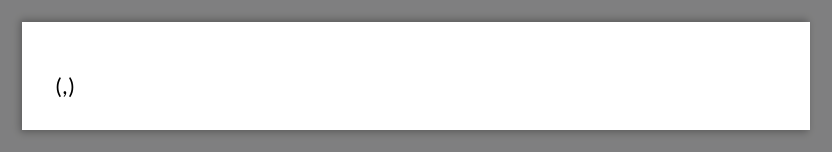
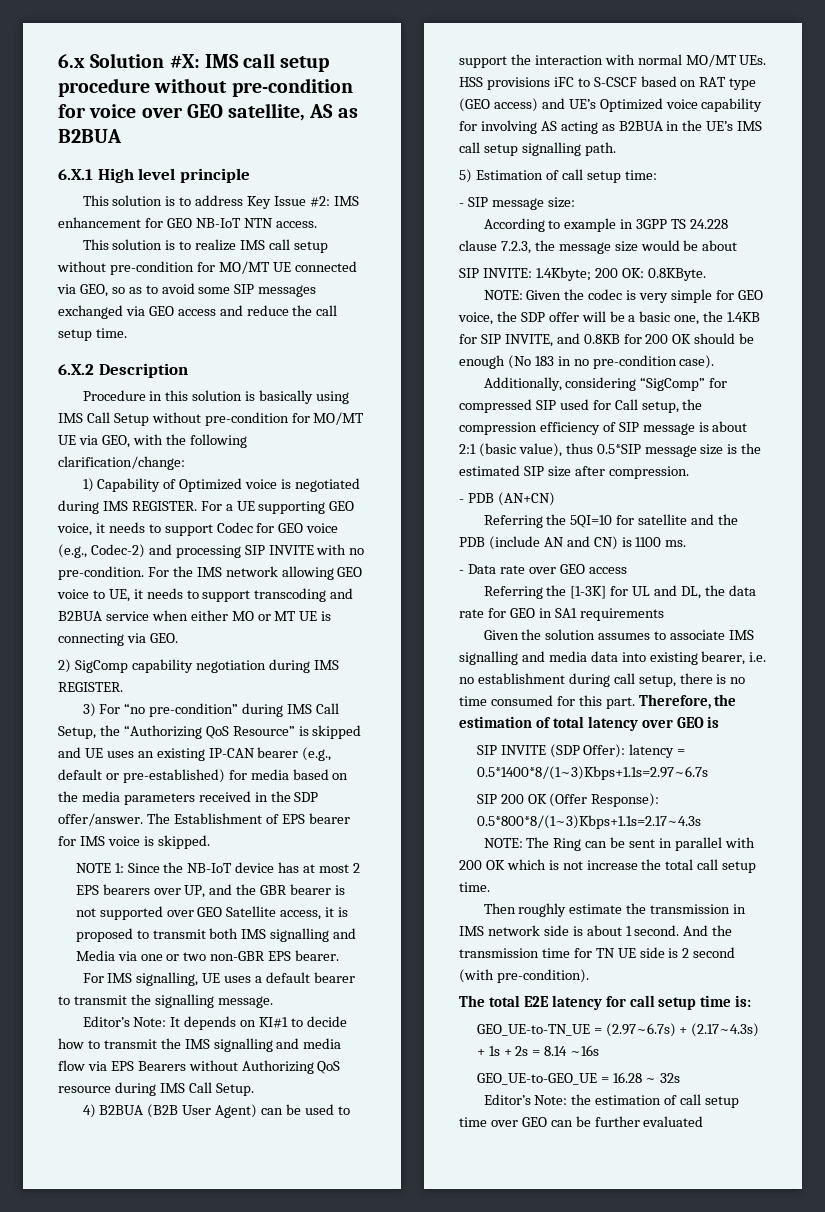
[55,77,75,98] (,) -> [58,53,330,72] [58,78,353,97] [58,103,358,121] [58,129,122,143] [58,168,250,183] [82,195,359,209] [58,217,317,228] [82,239,328,253] [57,261,357,275] [57,283,317,297] [58,305,338,319] [58,328,127,341] [58,363,188,378] [82,390,350,404] [58,412,365,426] [58,434,247,448] [58,456,185,470] [82,478,361,492] [58,500,355,514] [57,522,339,536] [58,544,365,558] [58,566,363,580] [57,588,354,602] [58,610,332,621] [58,633,178,646] [58,659,339,673] [58,682,123,692] [82,703,340,717] [58,725,362,739] [58,747,332,761] [58,769,349,783] [58,791,319,805] [58,813,350,826] [58,835,210,849] [75,862,360,873] [75,884,346,898] [75,906,349,920] [75,928,357,942] [75,950,340,961] [82,972,355,986] [58,994,273,1008] [82,1016,347,1030] [58,1038,342,1052] [58,1060,341,1074] [58,1082,254,1096] [82,1104,350,1118] [459,54,767,68] [459,76,757,90] [459,98,763,112] [459,120,763,134] [459,142,616,156] [459,169,657,183] [459,197,575,210] [483,218,729,232] [459,240,738,254] [459,267,706,281] [483,289,763,303] [458,311,761,325] [459,333,755,347] [459,355,715,369] [483,377,728,391] [459,399,703,413] [459,421,748,435] [459,443,762,457] [459,465,689,479] [459,492,555,506] [483,514,739,528] [459,536,687,550] [459,564,627,574] [483,585,756,599] [459,608,664,621] [483,629,755,640] [459,651,767,665] [459,673,746,687] [459,694,737,709] [459,716,720,731] [476,744,686,758] [476,766,708,780] [476,793,660,807] [476,815,701,829] [483,837,755,851] [459,859,757,873] [459,882,490,892] [483,903,747,917] [459,925,733,936] [459,947,736,958] [459,969,589,983] [459,995,752,1010] [476,1023,760,1037] [476,1045,600,1056] [476,1072,681,1085] [483,1094,740,1108] [459,1116,704,1127] 6.x Solution #X: IMS call setup procedure without pre-condition for voice over GEO satellite, AS as B2BUA // 6.X.1 High level principle // This solution is to address Key Issue #2: IMS enhancement for GEO NB-IoT NTN access. // This solution is to realize IMS call setup without pre-condition for MO/MT UE connected via GEO, so as to avoid some SIP messages exchanged via GEO access and reduce the call setup time. // 6.X.2 Description // Procedure in this solution is basically using IMS Call Setup without pre-condition for MO/MT UE via GEO, with the following clarification/change: // 1) Capability of Optimized voice is negotiated during IMS REGISTER. For a UE supporting GEO voice, it needs to support Codec for GEO voice (e.g., Codec-2) and processing SIP INVITE with no pre-condition. For the IMS network allowing GEO voice to UE, it needs to support transcoding and B2BUA service when either MO or MT UE is connecting via GEO. // 2) SigComp capability negotiation during IMS REGISTER. // 3) For “no pre-condition” during IMS Call Setup, the “Authorizing QoS Resource” is skipped and UE uses an existing IP-CAN bearer (e.g., default or pre-established) for media based on the media parameters received in the SDP offer/answer. The Establishment of EPS bearer for IMS voice is skipped. // NOTE 1: Since the NB-IoT device has at most 2 EPS bearers over UP, and the GBR bearer is not supported over GEO Satellite access, it is proposed to transmit both IMS signalling and Media via one or two non-GBR EPS bearer. // For IMS signalling, UE uses a default bearer to transmit the signalling message. // Editor’s Note: It depends on KI#1 to decide how to transmit the IMS signalling and media flow via EPS Bearers without Authorizing QoS resource during IMS Call Setup. // 4) B2BUA (B2B User Agent) can be used to support the interaction with normal MO/MT UEs. HSS provisions iFC to S-CSCF based on RAT type (GEO access) and UE’s Optimized voice capability for involving AS acting as B2BUA in the UE’s IMS call setup signalling path. // 5) Estimation of call setup time: // - SIP message size: // According to example in 3GPP TS 24.228 clause 7.2.3, the message size would be about // SIP INVITE: 1.4Kbyte; 200 OK: 0.8KByte. // NOTE: Given the codec is very simple for GEO voice, the SDP offer will be a basic one, the 1.4KB for SIP INVITE, and 0.8KB for 200 OK should be enough (No 183 in no pre-condition case). // Additionally, considering “SigComp” for compressed SIP used for Call setup, the compression efficiency of SIP message is about 2:1 (basic value), thus 0.5*SIP message size is the estimated SIP size after compression. // - PDB (AN+CN) // Referring the 5QI=10 for satellite and the PDB (include AN and CN) is 1100 ms. // - Data rate over GEO access // Referring the [1-3K] for UL and DL, the data rate for GEO in SA1 requirements // Given the solution assumes to associate IMS signalling and media data into existing bearer, i.e. no establishment during call setup, there is no time consumed for this part. Therefore, the estimation of total latency over GEO is // SIP INVITE (SDP Offer): latency = 0.5*1400*8/(1~3)Kbps+1.1s=2.97~6.7s // SIP 200 OK (Offer Response): 0.5*800*8/(1~3)Kbps+1.1s=2.17~4.3s // NOTE: The Ring can be sent in parallel with 200 OK which is not increase the total call setup time. // Then roughly estimate the transmission in IMS network side is about 1 second. And the transmission time for TN UE side is 2 second (with pre-condition). // The total E2E latency for call setup time is: // GEO_UE-to-TN_UE = (2.97~6.7s) + (2.17~4.3s) + 1s + 2s = 8.14 ~16s // GEO_UE-to-GEO_UE = 16.28 ~ 32s // Editor’s Note: the estimation of call setup time over GEO can be further evaluated

